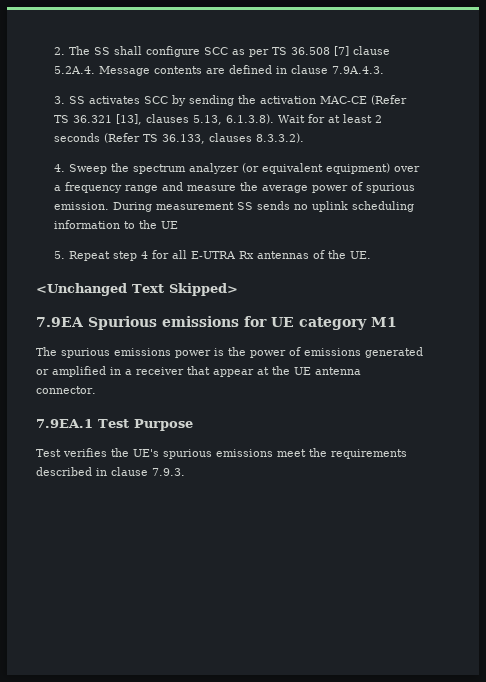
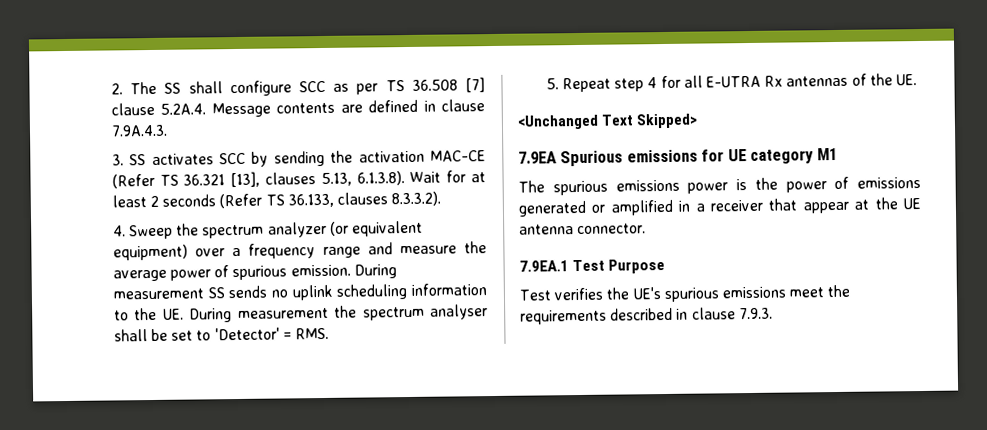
[160,221,178,229] UE -> [162,304,488,323] [113,327,329,342] UE. During measurement the spectrum analyser shall be set to 'Detector' = RMS.

